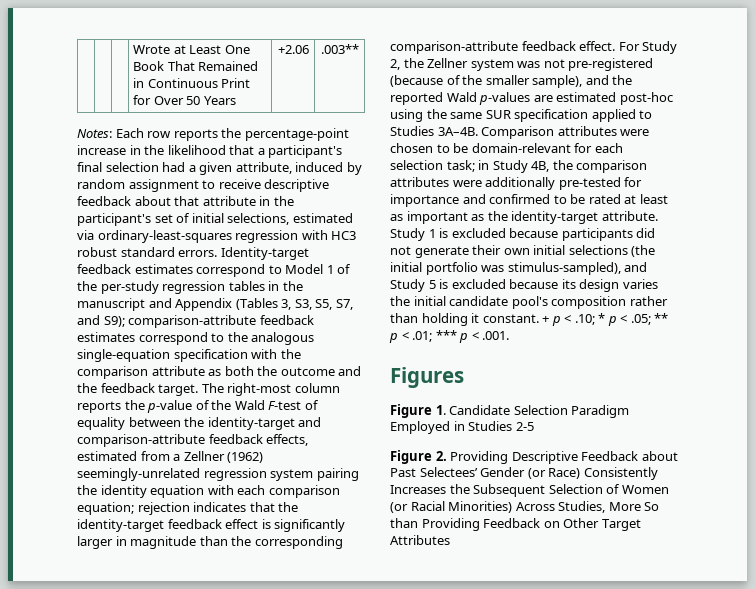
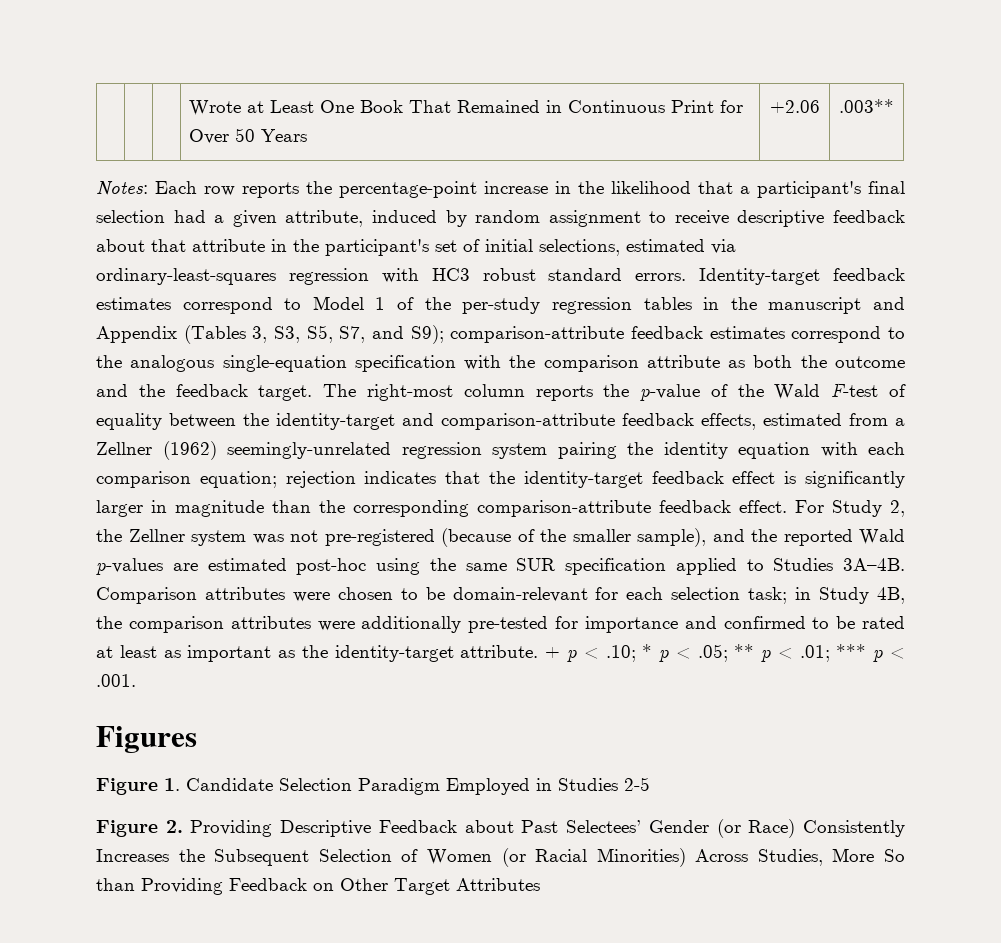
[390,228,656,241] [390,245,656,258] [390,262,648,275] [390,279,658,292] [390,296,668,309] [390,313,539,326] Study 1 is excluded because participants did not generate their own initial selections (the initial portfolio was stimulus-sampled), and Study 5 is excluded because its design varies the initial candidate pool's composition rather than holding it constant. -> (539, 651) none

